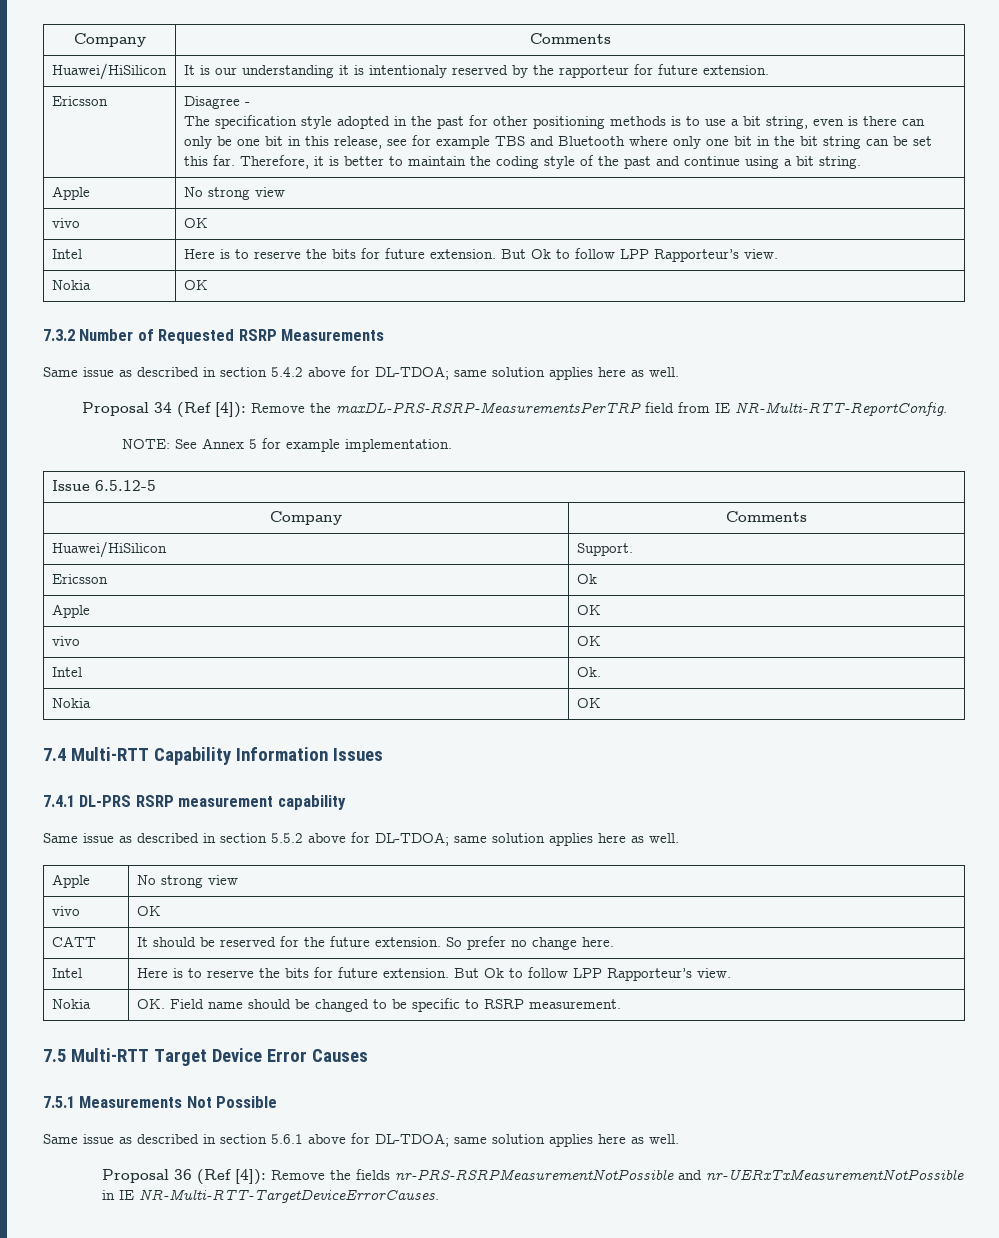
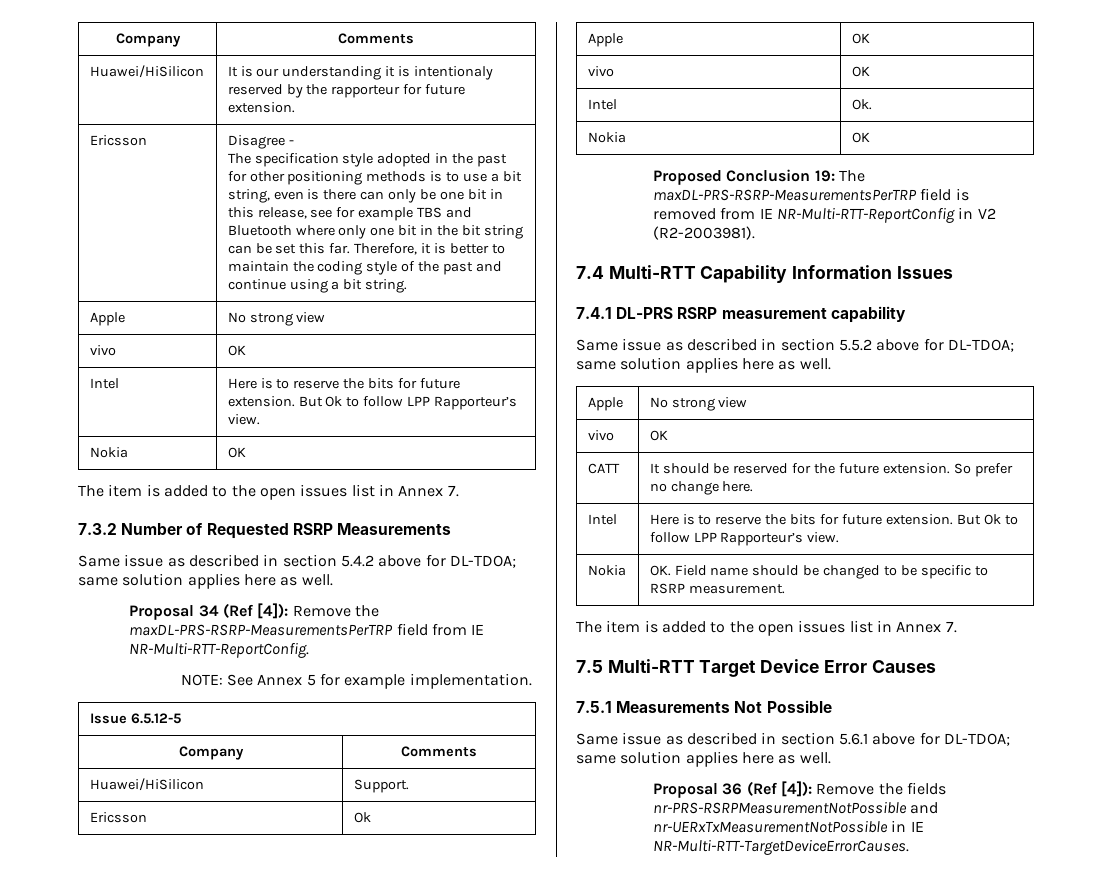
(208, 285) none -> [78,484,459,500] // The item is added to the open issues list in Annex 7.
(601, 703) none -> [652,169,865,185] [652,188,969,201] [652,207,996,223] [652,226,755,240] // Proposed Conclusion 19: The maxDL-PRS-RSRP-MeasurementsPerTRP field is removed from IE NR-Multi-RTT-ReportConfig in V2 (R2-2003981).
(621, 1004) none -> [576,620,957,636] // The item is added to the open issues list in Annex 7.

